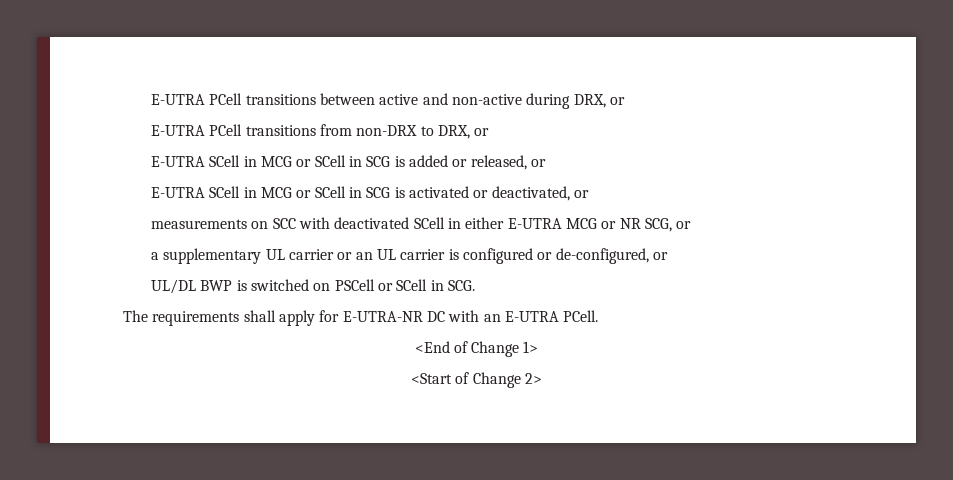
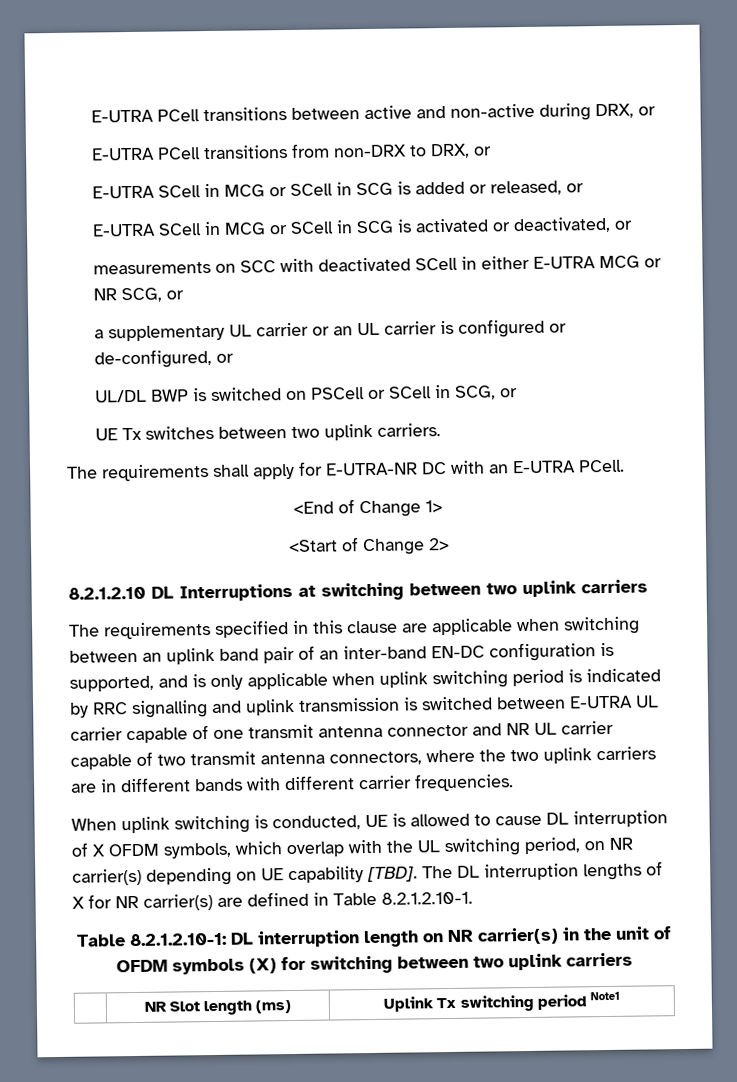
[447,280,475,291] SCG. -> [454,385,518,400] [94,423,441,441] SCG, or // UE Tx switches between two uplink carriers.
(542, 378) none -> [68,579,648,602] [69,616,640,640] [69,642,614,665] [69,668,661,692] [70,695,659,719] [70,720,614,744] [70,746,656,770] [71,773,514,793] [71,810,668,834] [71,837,633,859] [72,861,663,886] [72,891,473,911] [75,926,672,948] [115,952,633,975] [143,1000,293,1016] [382,991,621,1012] // 8.2.1.2.10 DL Interruptions at switching between two uplink carriers // The requirements specified in this clause are applicable when switching between an uplink band pair of an inter-band EN-DC configuration is supported, and is only applicable when uplink switching period is indicated by RRC signalling and uplink transmission is switched between E-UTRA UL carrier capable of one transmit antenna connector and NR UL carrier capable of two transmit antenna connectors, where the two uplink carriers are in different bands with different carrier frequencies. // When uplink switching is conducted, UE is allowed to cause DL interruption of X OFDM symbols, which overlap with the UL switching period, on NR carrier(s) depending on UE capability [TBD]. The DL interruption lengths of X for NR carrier(s) are defined in Table 8.2.1.2.10-1. // Table 8.2.1.2.10-1: DL interruption length on NR carrier(s) in the unit of OFDM symbols (X) for switching between two uplink carriers // | NR Slot length (ms) | Uplink Tx switching period Note1

